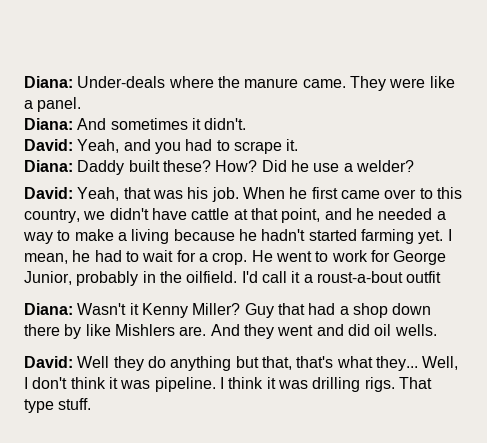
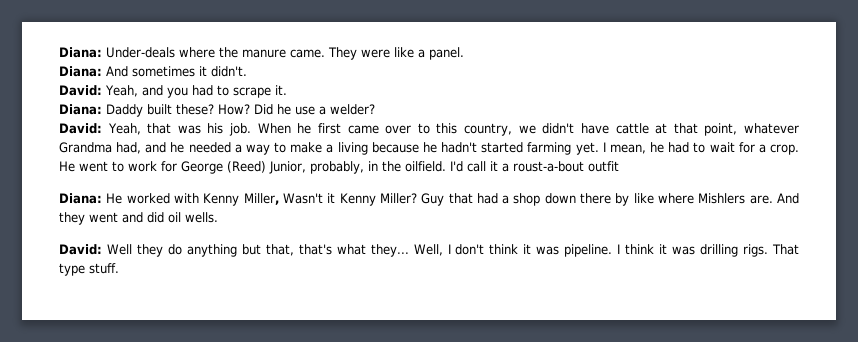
(321, 215) none -> [743,123,799,134] [59,142,142,154] whatever Grandma had,
[24,271,139,286] Junior, probably -> [227,161,364,174] (Reed) Junior, probably,
(73, 309) none -> [106,193,279,206] He worked with Kenny Miller,
(111, 330) none -> [658,193,695,204] where

